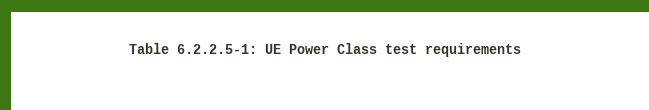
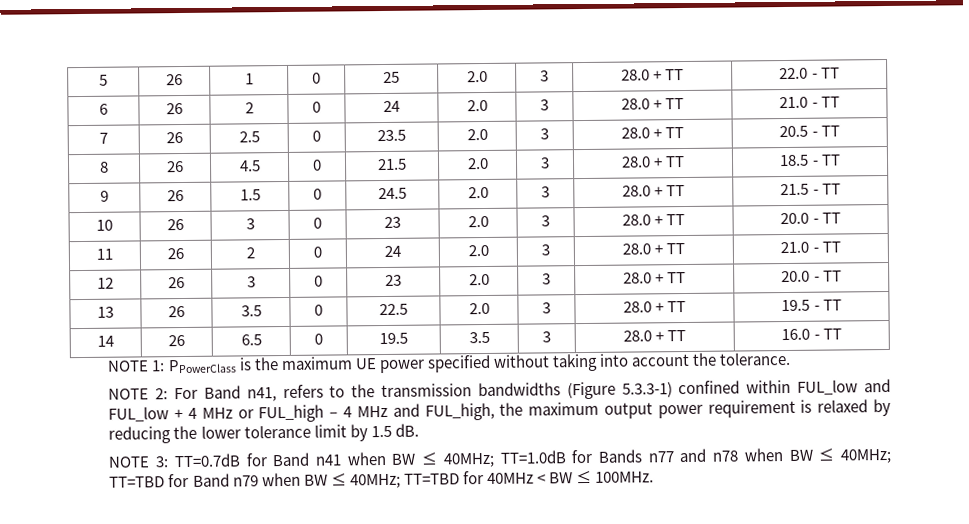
[128,43,521,57] Table 6.2.2.5-1: UE Power Class test requirements -> [99,74,108,86] [166,73,183,86] [244,73,254,85] [312,72,321,84] [383,71,400,83] [466,70,488,83] [540,70,549,82] [620,69,685,81] [779,67,840,80] [99,103,108,115] [166,102,183,115] [244,102,254,114] [312,101,321,113] [383,100,400,112] [466,99,488,112] [540,99,549,111] [620,98,685,110] [779,96,840,109] [99,132,108,144] [166,131,183,144] [238,131,260,143] [312,130,321,142] [377,129,406,142] [466,128,488,141] [540,128,549,140] [620,127,685,139] [779,125,840,138] [99,161,109,173] [166,160,184,173] [238,160,261,172] [312,159,322,171] [377,158,407,171] [466,157,489,170] [540,157,550,169] [620,156,686,168] [779,154,841,167] [100,190,109,202] [167,189,184,202] [239,189,261,201] [313,188,322,200] [378,187,407,200] [467,186,489,199] [541,186,550,198] [621,184,686,197] [780,183,841,196] [96,219,113,231] [167,218,184,231] [245,218,255,230] [313,217,322,229] [384,216,401,228] [467,215,489,228] [541,215,550,227] [621,213,686,226] [780,212,841,225] [96,248,113,260] [167,247,184,260] [245,247,255,259] [313,246,322,258] [384,245,401,257] [467,244,489,257] [541,244,550,256] [621,242,686,255] [780,241,841,254] [97,277,114,289] [168,276,185,289] [246,276,256,288] [314,275,323,287] [385,274,402,286] [468,273,490,286] [542,273,551,285] [622,271,687,284] [781,270,842,283] [97,306,114,318] [168,305,185,318] [240,305,262,317] [314,304,323,316] [379,303,408,316] [468,302,490,315] [542,302,551,314] [622,300,687,313] [781,299,842,312] [97,335,114,347] [168,334,185,347] [240,334,262,346] [314,333,323,345] [379,332,408,345] [468,331,490,344] [542,331,551,343] [622,329,687,342] [781,328,842,341] [107,351,792,374] [108,378,892,402] [108,398,892,423] [108,423,419,444] [108,448,892,468] [109,470,655,489] 5 | 26 | 1 | 0 | 25 | 2.0 | 3 | 28.0 + TT | 22.0 - TT // 6 | 26 | 2 | 0 | 24 | 2.0 | 3 | 28.0 + TT | 21.0 - TT // 7 | 26 | 2.5 | 0 | 23.5 | 2.0 | 3 | 28.0 + TT | 20.5 - TT // 8 | 26 | 4.5 | 0 | 21.5 | 2.0 | 3 | 28.0 + TT | 18.5 - TT // 9 | 26 | 1.5 | 0 | 24.5 | 2.0 | 3 | 28.0 + TT | 21.5 - TT // 10 | 26 | 3 | 0 | 23 | 2.0 | 3 | 28.0 + TT | 20.0 - TT // 11 | 26 | 2 | 0 | 24 | 2.0 | 3 | 28.0 + TT | 21.0 - TT // 12 | 26 | 3 | 0 | 23 | 2.0 | 3 | 28.0 + TT | 20.0 - TT // 13 | 26 | 3.5 | 0 | 22.5 | 2.0 | 3 | 28.0 + TT | 19.5 - TT // 14 | 26 | 6.5 | 0 | 19.5 | 3.5 | 3 | 28.0 + TT | 16.0 - TT // NOTE 1: PPowerClass is the maximum UE power specified without taking into account the tolerance. // NOTE 2: For Band n41, refers to the transmission bandwidths (Figure 5.3.3-1) confined within FUL_low and FUL_low + 4 MHz or FUL_high – 4 MHz and FUL_high, the maximum output power requirement is relaxed by reducing the lower tolerance limit by 1.5 dB. // NOTE 3: TT=0.7dB for Band n41 when BW ≤ 40MHz; TT=1.0dB for Bands n77 and n78 when BW ≤ 40MHz; TT=TBD for Band n79 when BW ≤ 40MHz; TT=TBD for 40MHz < BW ≤ 100MHz.

